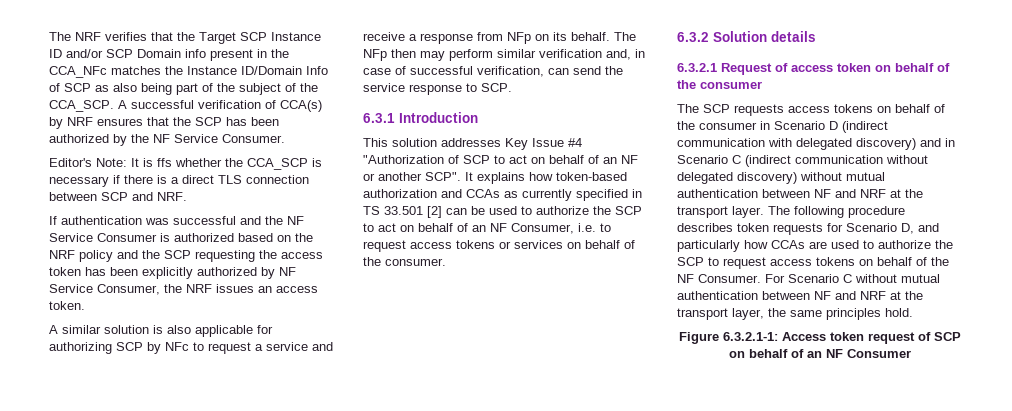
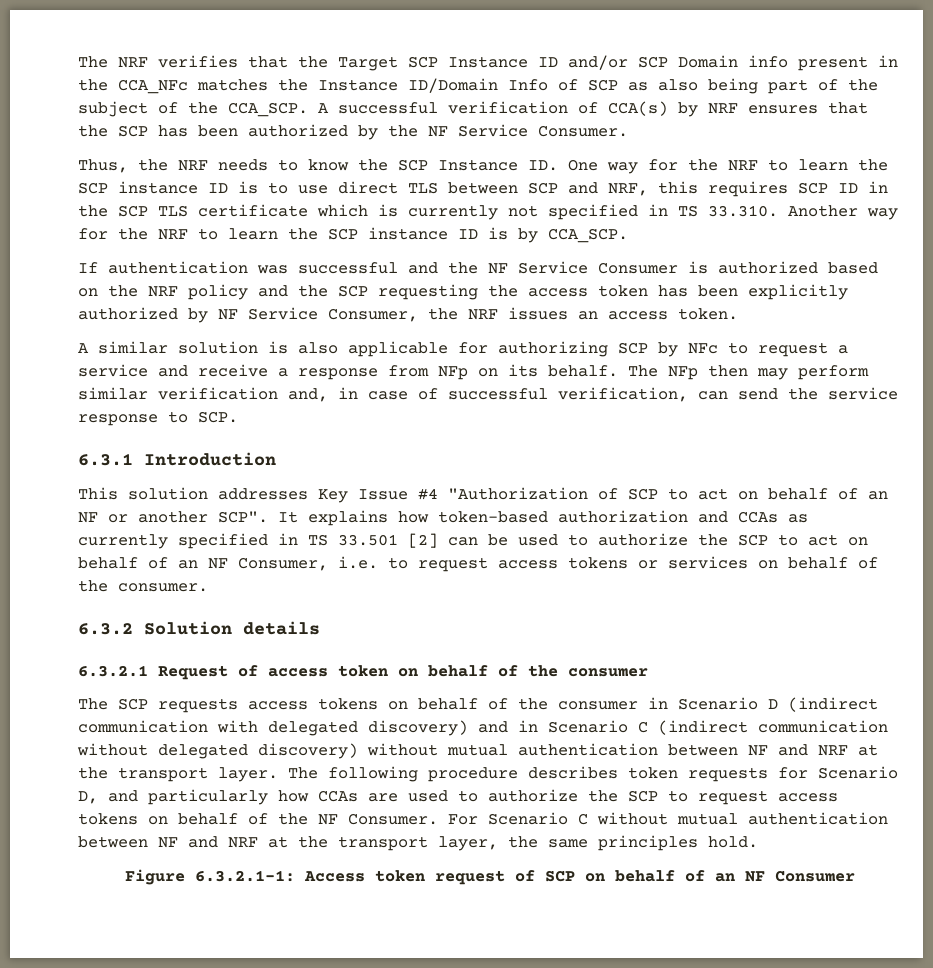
[49,158,322,170] [49,175,179,187] Editor's Note: It is ffs whether the CCA_SCP is necessary if there is a -> [78,159,888,174] [78,181,328,194] Thus, the NRF needs to know the SCP Instance ID. One way for the NRF to learn the SCP instance ID is to use
[246,175,309,184] connection -> (438, 188) none
[157,192,187,201] NRF. -> [608,181,888,197] [78,204,898,220] [78,227,628,243] NRF, this requires SCP ID in the SCP TLS certificate which is currently not specified in TS 33.310. Another way for the NRF to learn the SCP instance ID is by CCA_SCP.

